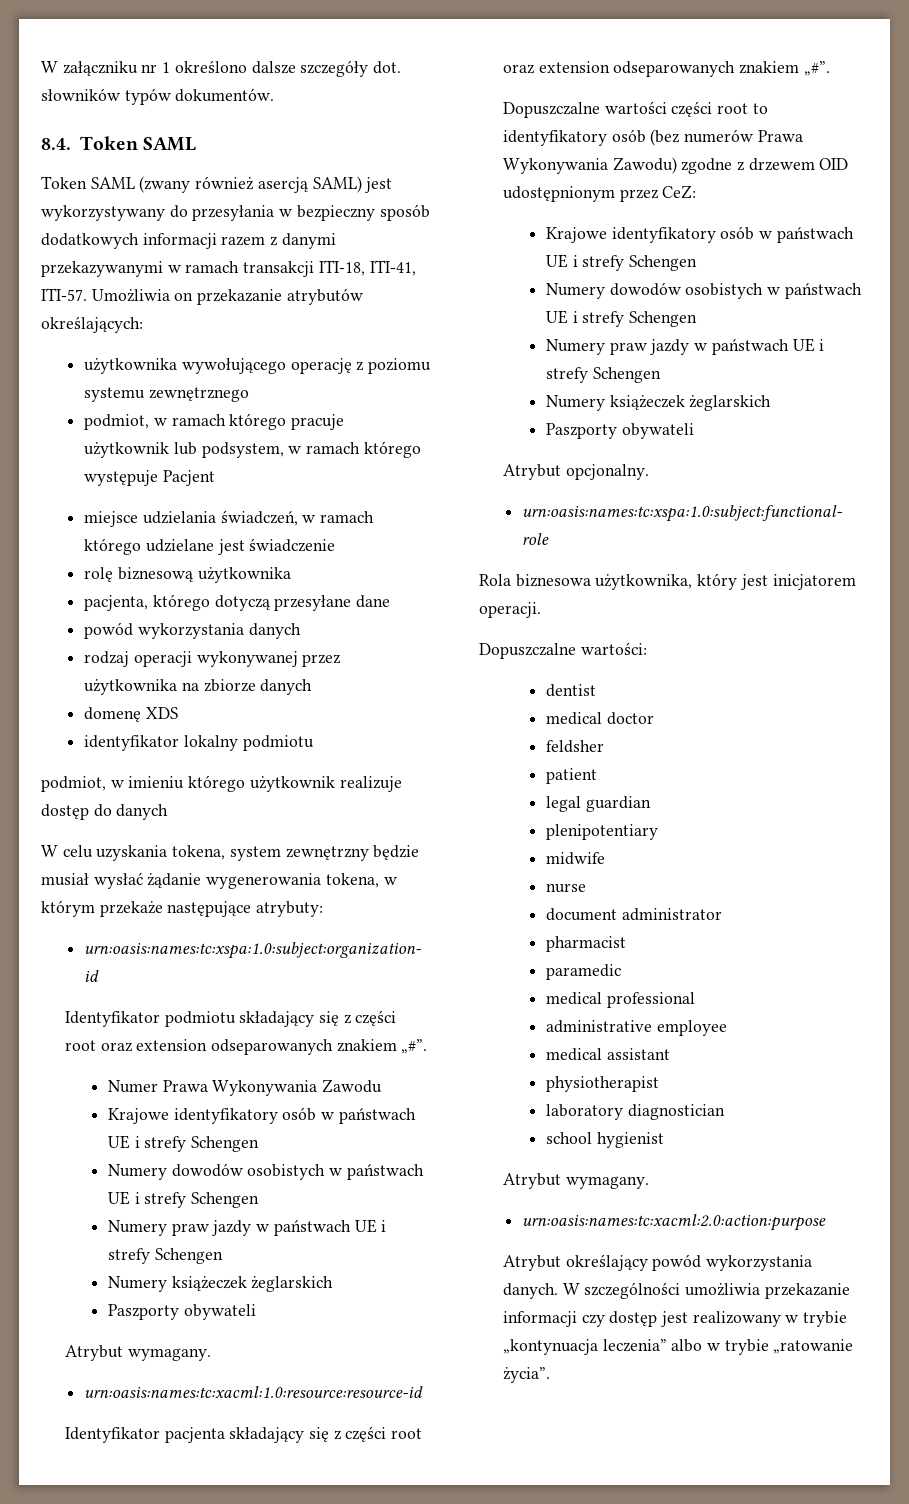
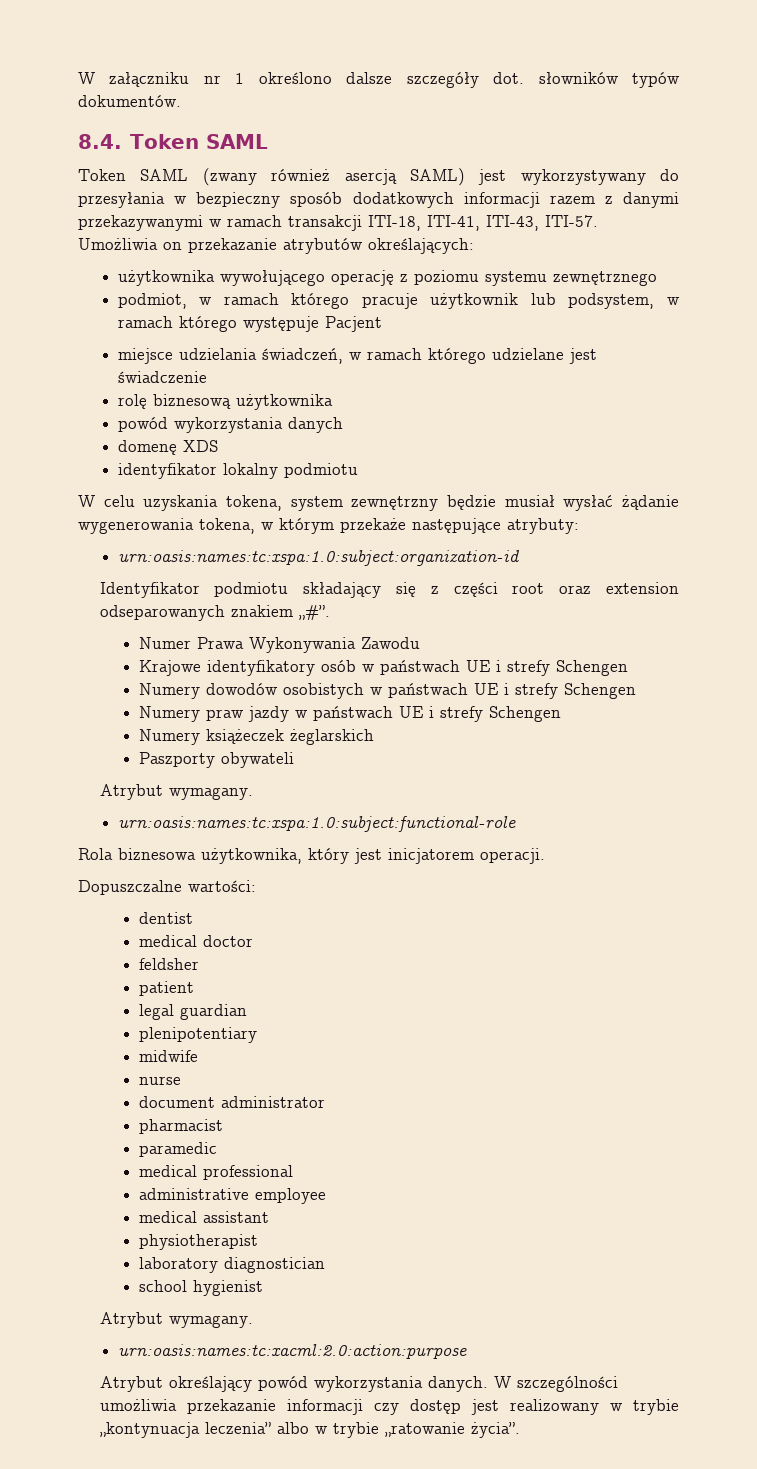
(416, 268) none -> [486,215,539,231] ITI-43,
[84,594,390,611] [84,622,301,639] [84,651,342,667] [84,679,256,695] pacjenta, którego dotyczą przesyłane dane // powód wykorzystania danych // rodzaj operacji wykonywanej przez użytkownika na zbiorze -> [117,417,283,433] powód wykorzystania
[41,775,402,792] [41,804,169,820] // podmiot, w imieniu którego użytkownik realizuje dostęp do danych -> (358, 470) none
[84,1386,424,1398] [64,1426,423,1443] [502,61,830,77] [502,101,768,118] [502,129,803,146] [502,157,849,174] [502,185,697,202] [545,226,854,243] [545,254,698,271] [545,282,862,299] [545,310,698,327] [545,338,825,355] [545,367,661,383] [545,395,772,411] [545,423,694,439] [502,464,649,480] // urn:oasis:names:tc:xacml:1.0:resource:resource-id // Identyfikator pacjenta składający się z części root oraz extension odseparowanych znakiem „#”. // Dopuszczalne wartości części root to identyfikatory osób (bez numerów Prawa Wykonywania Zawodu) zgodne z drzewem OID udostępnionym przez CeZ: // Krajowe identyfikatory osób w państwach UE i strefy Schengen // Numery dowodów osobistych w państwach UE i strefy Schengen // Numery praw jazdy w państwach UE i strefy Schengen // Numery książeczek żeglarskich // Paszporty obywateli // Atrybut opcjonalny. -> (253, 793) none

